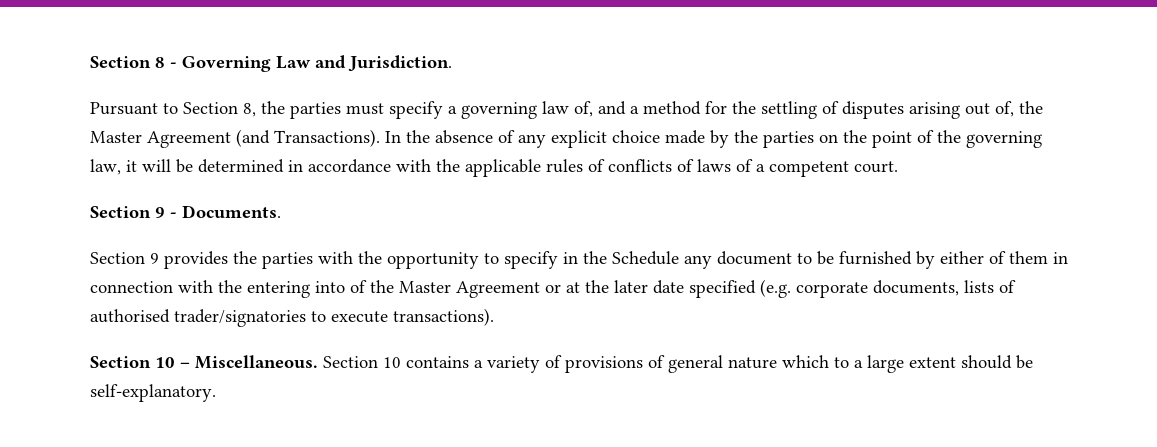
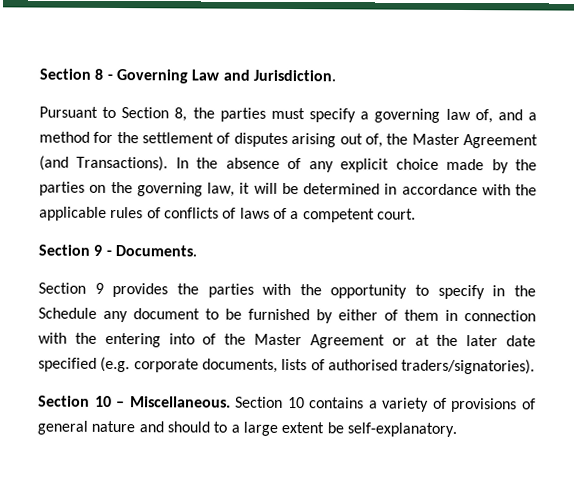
[761,101,817,119] settling -> [142,132,215,144] settlement
[872,130,961,148] point of the -> (133, 187) none
[174,308,494,327] trader/signatories to execute transactions). -> [401,358,536,375] traders/signatories).
[782,355,829,368] which -> [138,421,210,433] and should
[961,355,1012,369] should -> (325, 427) none

